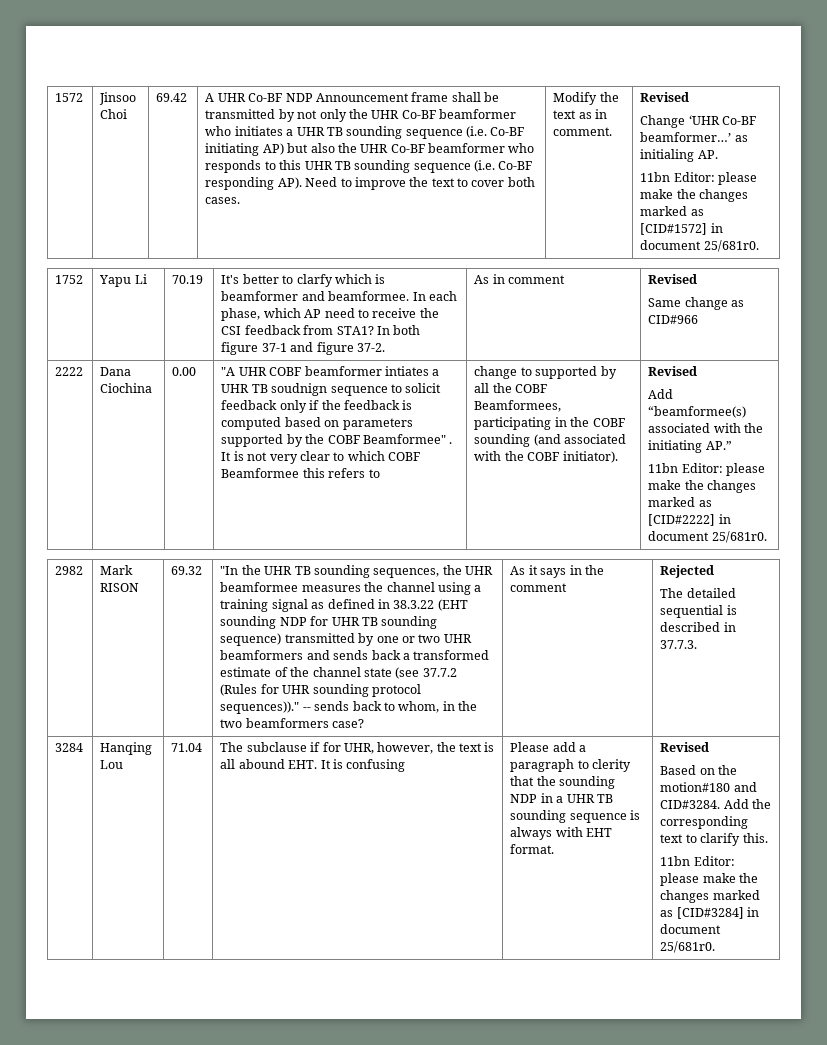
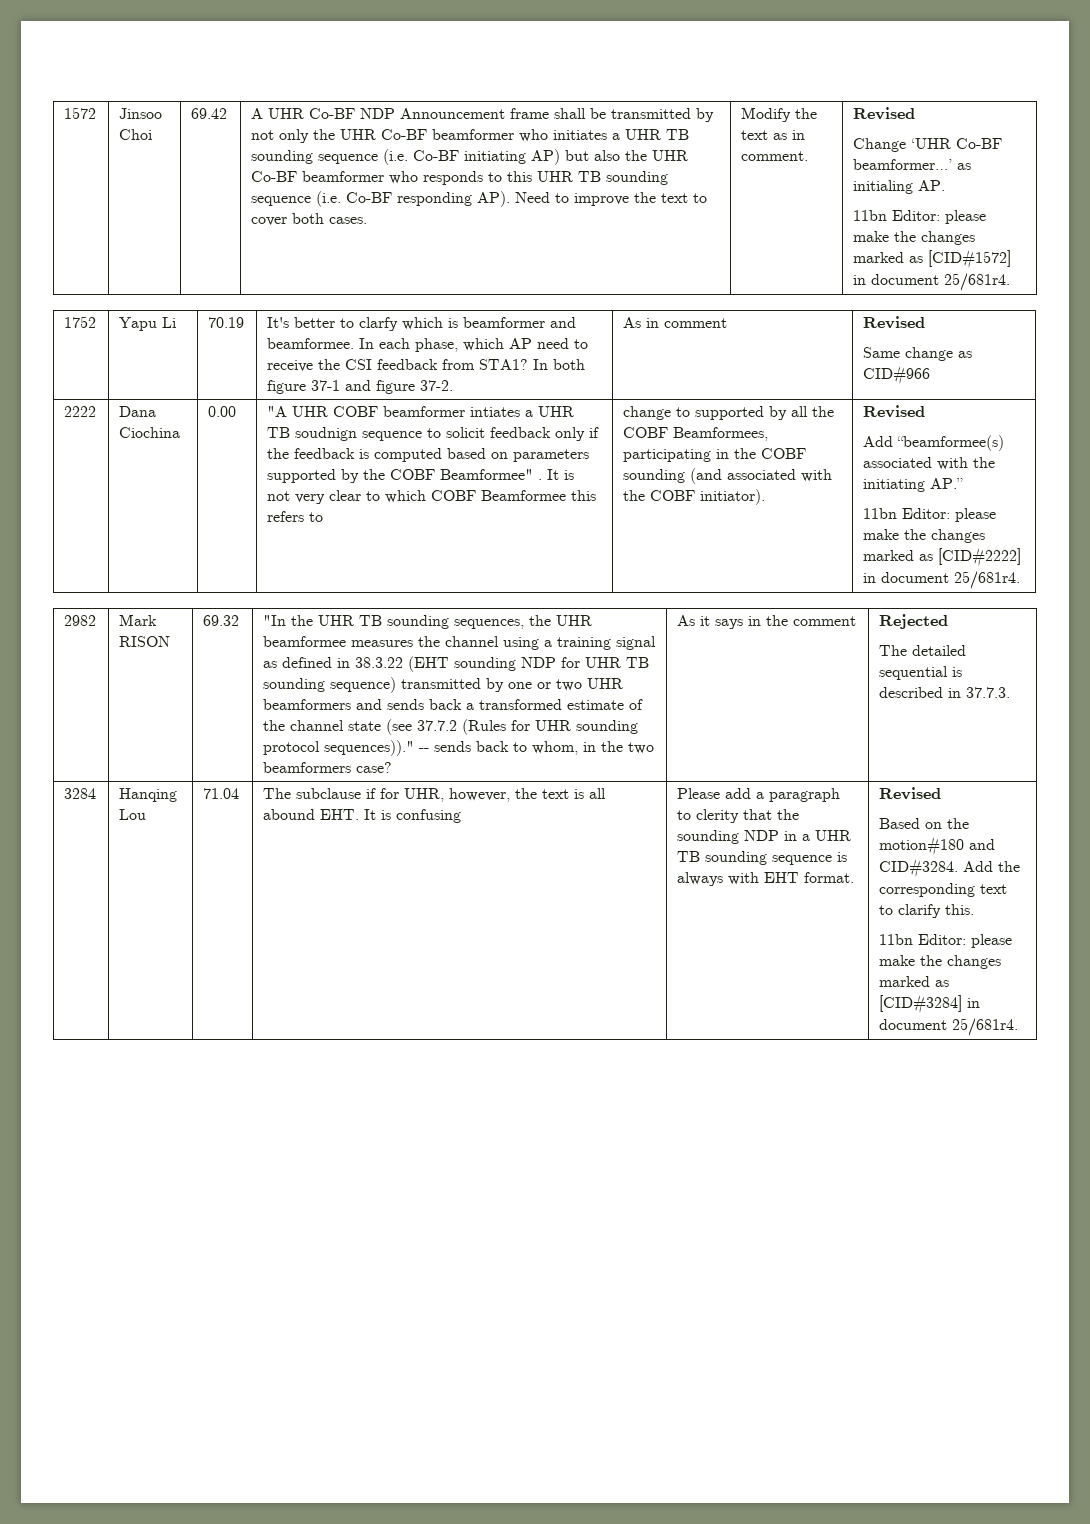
[703,240,759,252] 25/681r0. -> [944,273,1011,291] 25/681r4.
[711,531,767,543] 25/681r0. -> [954,571,1021,589] 25/681r4.
[660,941,716,953] 25/681r0. -> [952,1018,1019,1036] 25/681r4.

